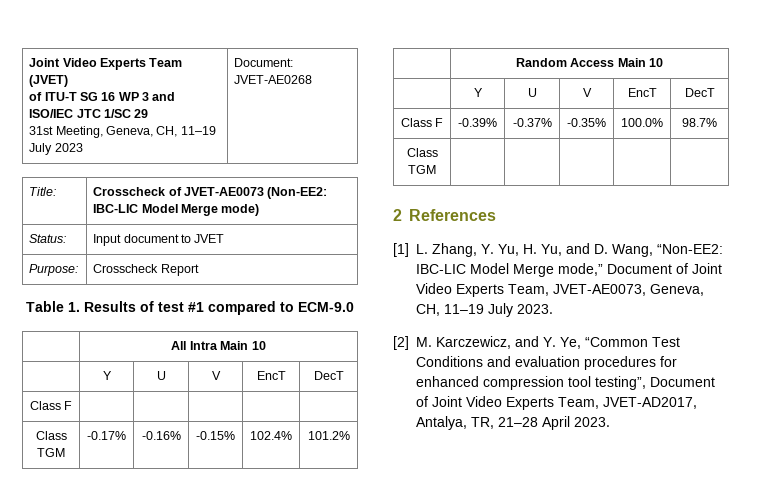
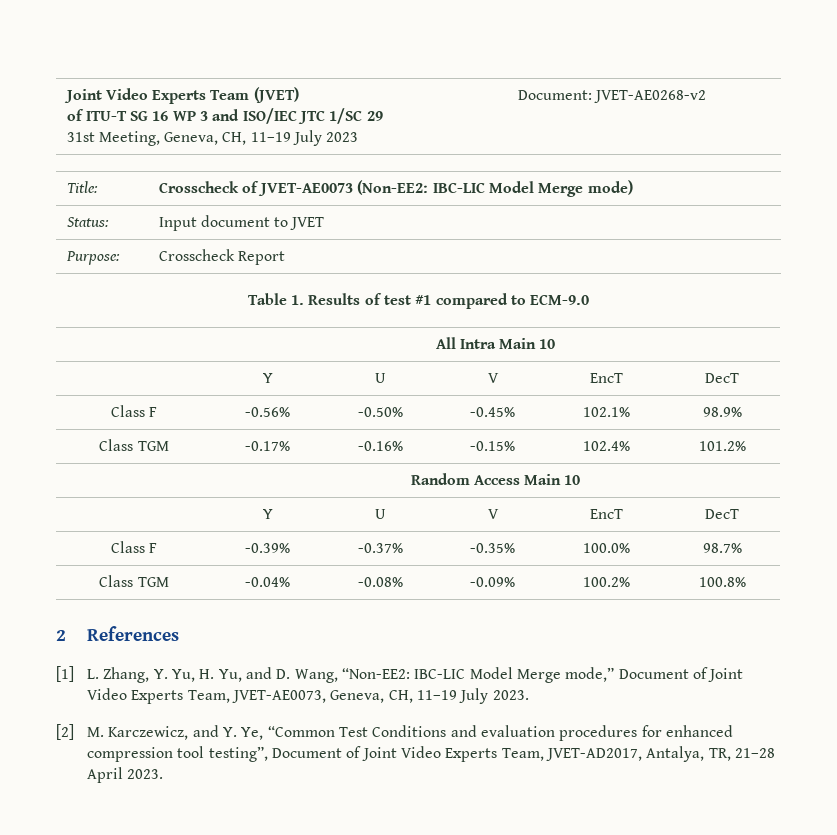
[234,75,313,84] JVET-AE0268 -> [593,90,706,103] JVET-AE0268-v2
(73, 405) | | | | -> [245,407,290,417] [357,407,403,417] [470,407,515,417] [583,407,630,417] [702,407,742,417] -0.56% | -0.50% | -0.45% | 102.1% | 98.9%
(436, 169) | | | | -> [245,577,290,587] [357,577,403,587] [470,577,515,587] [583,577,630,587] [698,577,746,587] -0.04% | -0.08% | -0.09% | 100.2% | 100.8%

